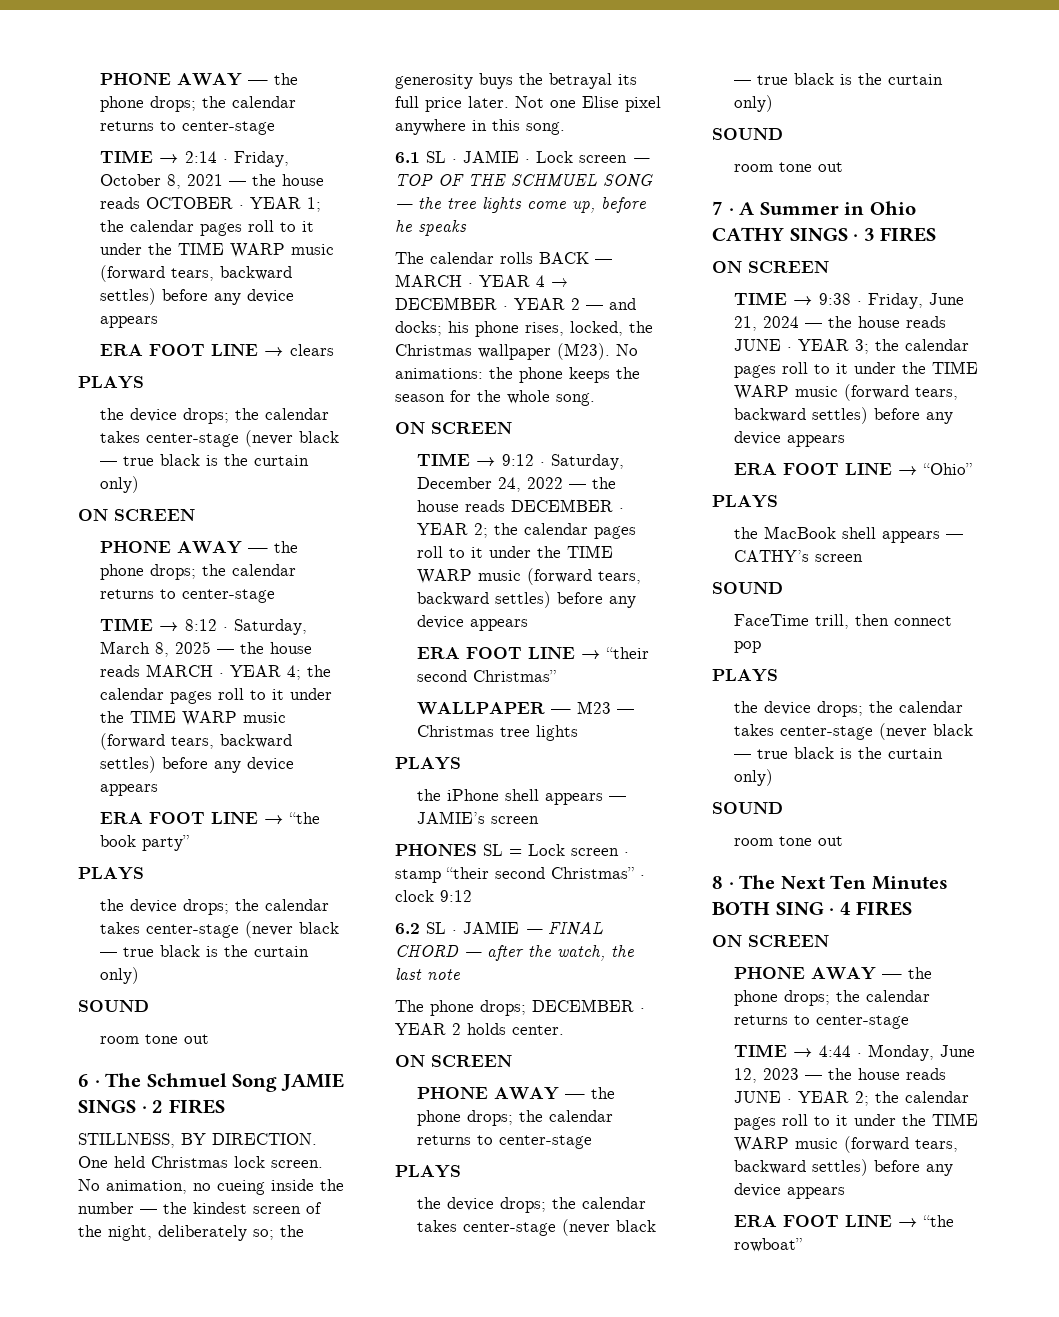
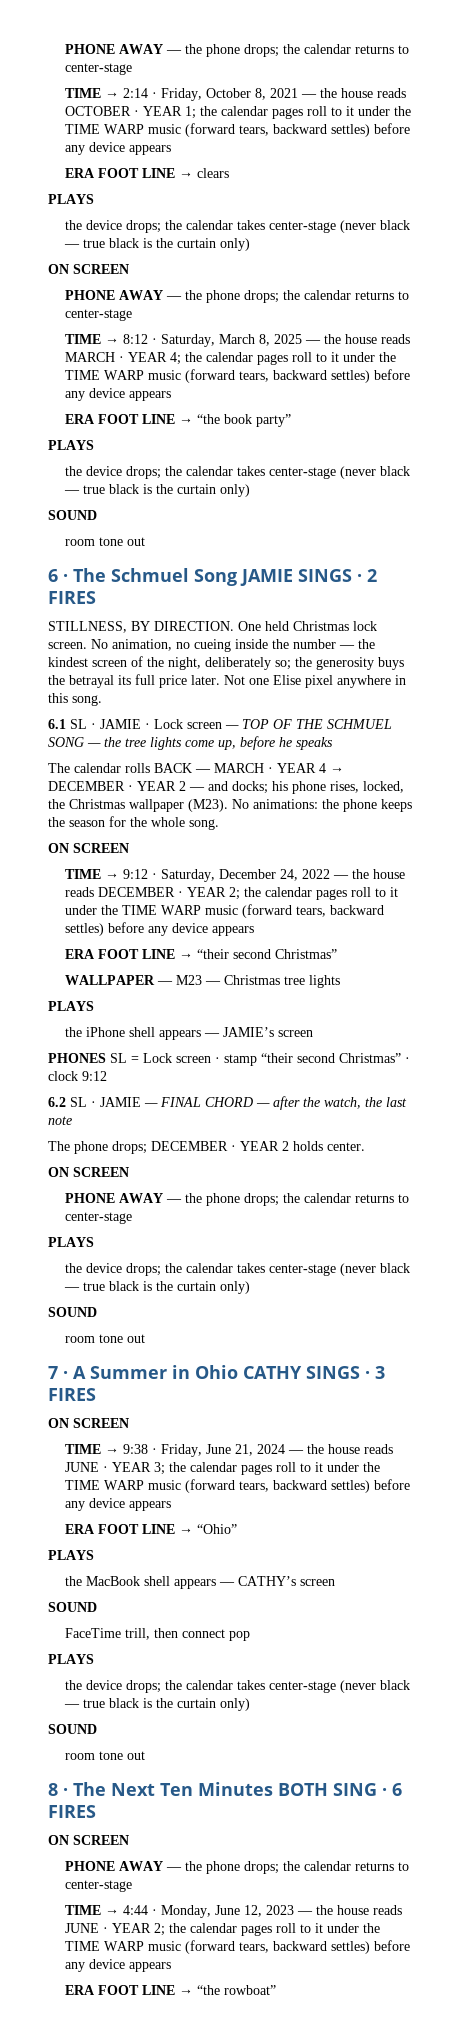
[839,902,851,915] 4 -> [391,1783,402,1796] 6

